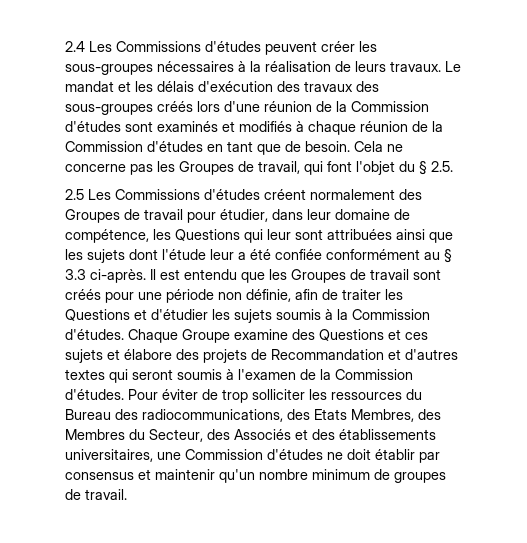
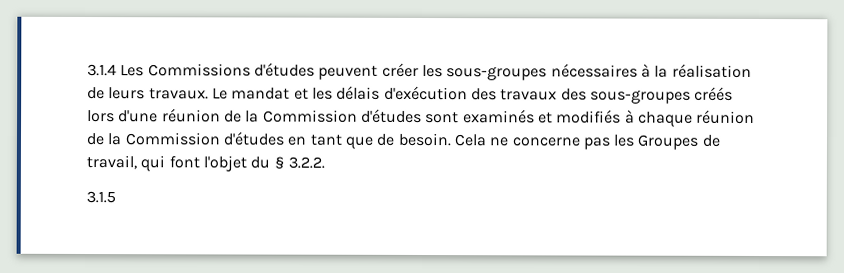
[65,41,85,52] 2.4 -> [87,64,117,77] 3.1.4
[431,161,453,172] [65,189,422,200] [65,209,410,223] [65,229,453,243] [65,249,452,263] [65,269,441,283] [65,289,403,303] [65,309,430,323] [65,329,428,343] [65,349,458,363] [65,369,413,383] [65,389,422,403] [65,409,441,422] [65,429,436,442] [65,449,440,463] [65,469,446,483] [65,489,127,500] 2.5. // 2.5 Les Commissions d'études créent normalement des Groupes de travail pour étudier, dans leur domaine de compétence, les Questions qui leur sont attribuées ainsi que les sujets dont l'étude leur a été confiée conformément au § 3.3 ci-après. Il est entendu que les Groupes de travail sont créés pour une période non définie, afin de traiter les Questions et d'étudier les sujets soumis à la Commission d'études. Chaque Groupe examine des Questions et ces sujets et élabore des projets de Recommandation et d'autres textes qui seront soumis à l'examen de la Commission d'études. Pour éviter de trop solliciter les ressources du Bureau des radiocommunications, des Etats Membres, des Membres du Secteur, des Associés et des établissements universitaires, une Commission d'études ne doit établir par consensus et maintenir qu'un nombre minimum de groupes de travail. -> [287,156,325,169] [86,191,116,204] 3.2.2. // 3.1.5

